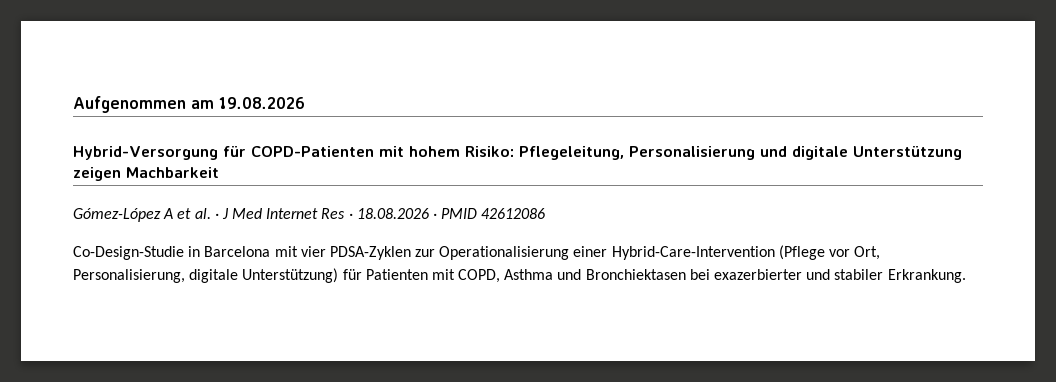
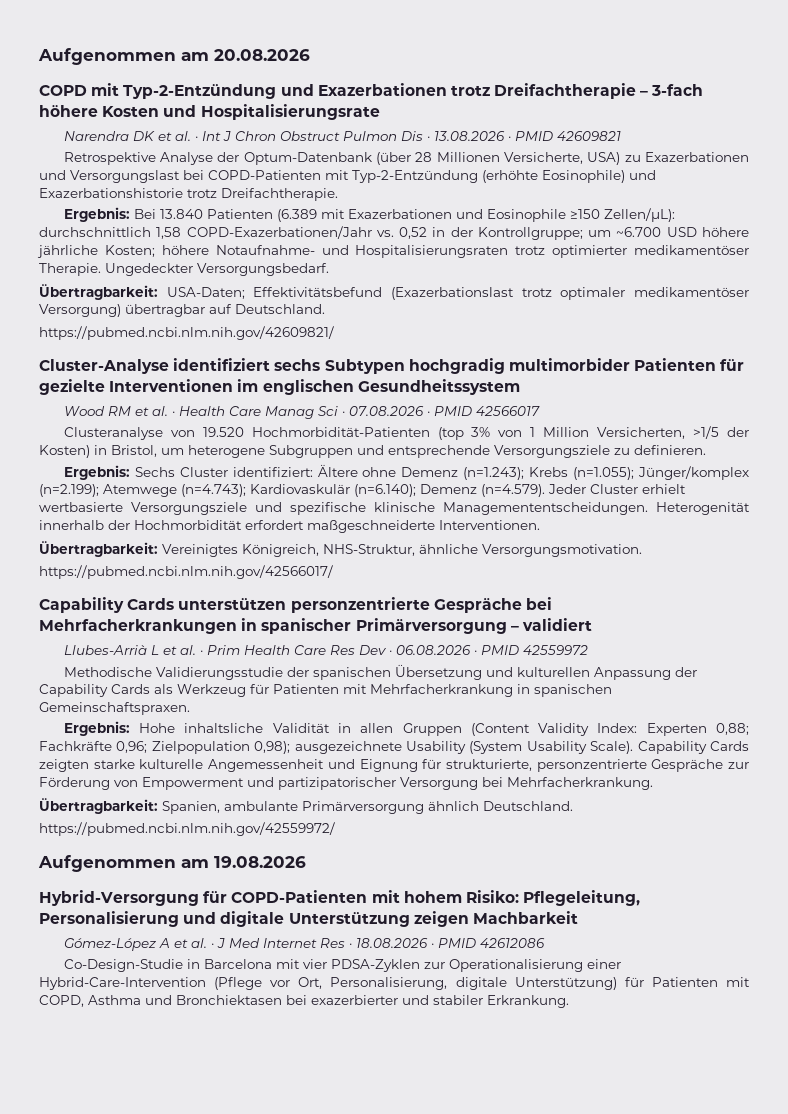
[73,96,214,113] Aufgenommen am -> [38,48,310,65] [39,83,704,99] [39,104,380,120] [63,131,621,141] [63,152,749,165] [39,170,656,183] [39,188,338,201] [63,207,675,222] [39,226,749,240] [37,245,749,258] [39,263,329,276] [39,284,749,300] [39,304,325,317] [39,326,334,340] [39,358,745,374] [39,379,520,395] [63,406,540,419] [63,426,750,440] [39,445,706,458] [63,464,749,480] [39,484,686,497] [39,502,750,515] [39,520,540,533] [39,541,642,557] [39,565,333,579] [39,597,552,613] [39,618,592,634] [63,645,588,655] [63,664,697,680] [39,684,612,697] [39,702,190,715] [63,721,749,736] [39,741,749,754] [39,759,749,772] [39,777,653,790] [39,798,573,814] [39,822,335,836] [38,855,209,872] Aufgenommen am 20.08.2026 // COPD mit Typ-2-Entzündung und Exazerbationen trotz Dreifachtherapie – 3-fach höhere Kosten und Hospitalisierungsrate // Narendra DK et al. · Int J Chron Obstruct Pulmon Dis · 13.08.2026 · PMID 42609821 // Retrospektive Analyse der Optum-Datenbank (über 28 Millionen Versicherte, USA) zu Exazerbationen und Versorgungslast bei COPD-Patienten mit Typ-2-Entzündung (erhöhte Eosinophile) und Exazerbationshistorie trotz Dreifachtherapie. // Ergebnis: Bei 13.840 Patienten (6.389 mit Exazerbationen und Eosinophile ≥150 Zellen/μL): durchschnittlich 1,58 COPD-Exazerbationen/Jahr vs. 0,52 in der Kontrollgruppe; um ~6.700 USD höhere jährliche Kosten; höhere Notaufnahme- und Hospitalisierungsraten trotz optimierter medikamentöser Therapie. Ungedeckter Versorgungsbedarf. // Übertragbarkeit: USA-Daten; Effektivitätsbefund (Exazerbationslast trotz optimaler medikamentöser Versorgung) übertragbar auf Deutschland. // https://pubmed.ncbi.nlm.nih.gov/42609821/ // Cluster-Analyse identifiziert sechs Subtypen hochgradig multimorbider Patienten für gezielte Interventionen im englischen Gesundheitssystem // Wood RM et al. · Health Care Manag Sci · 07.08.2026 · PMID 42566017 // Clusteranalyse von 19.520 Hochmorbidität-Patienten (top 3% von 1 Million Versicherten, >1/5 der Kosten) in Bristol, um heterogene Subgruppen und entsprechende Versorgungsziele zu definieren. // Ergebnis: Sechs Cluster identifiziert: Ältere ohne Demenz (n=1.243); Krebs (n=1.055); Jünger/komplex (n=2.199); Atemwege (n=4.743); Kardiovaskulär (n=6.140); Demenz (n=4.579). Jeder Cluster erhielt wertbasierte Versorgungsziele und spezifische klinische Managemententscheidungen. Heterogenität innerhalb der Hochmorbidität erfordert maßgeschneiderte Interventionen. // Übertragbarkeit: Vereinigtes Königreich, NHS-Struktur, ähnliche Versorgungsmotivation. // https://pubmed.ncbi.nlm.nih.gov/42566017/ // Capability Cards unterstützen personzentrierte Gespräche bei Mehrfacherkrankungen in spanischer Primärversorgung – validiert // Llubes-Arrià L et al. · Prim Health Care Res Dev · 06.08.2026 · PMID 42559972 // Methodische Validierungsstudie der spanischen Übersetzung und kulturellen Anpassung der Capability Cards als Werkzeug für Patienten mit Mehrfacherkrankung in spanischen Gemeinschaftspraxen. // Ergebnis: Hohe inhaltsliche Validität in allen Gruppen (Content Validity Index: Experten 0,88; Fachkräfte 0,96; Zielpopulation 0,98); ausgezeichnete Usability (System Usability Scale). Capability Cards zeigten starke kulturelle Angemessenheit und Eignung für strukturierte, personzentrierte Gespräche zur Förderung von Empowerment und partizipatorischer Versorgung bei Mehrfacherkrankung. // Übertragbarkeit: Spanien, ambulante Primärversorgung ähnlich Deutschland. // https://pubmed.ncbi.nlm.nih.gov/42559972/ // Aufgenommen am

